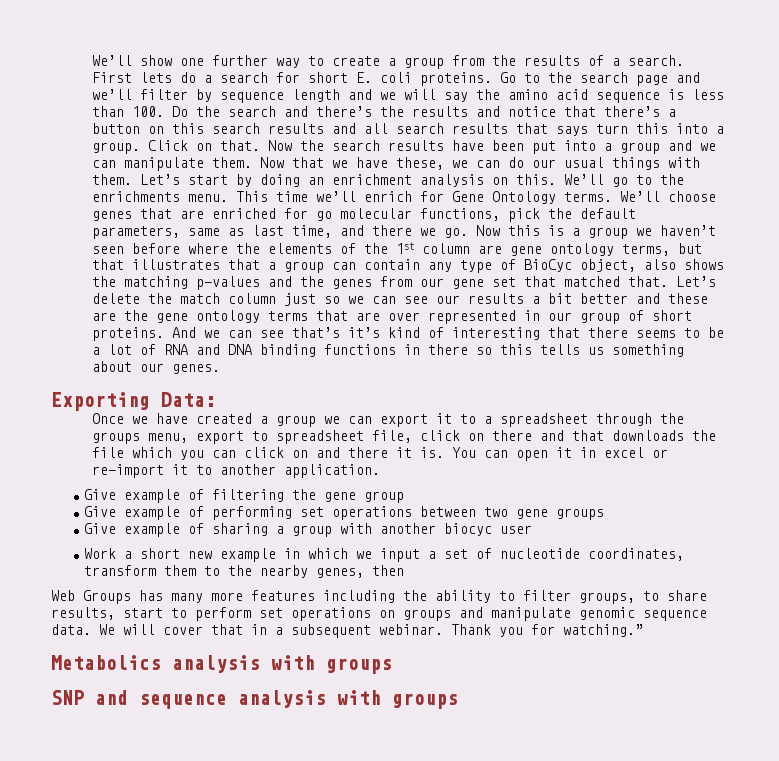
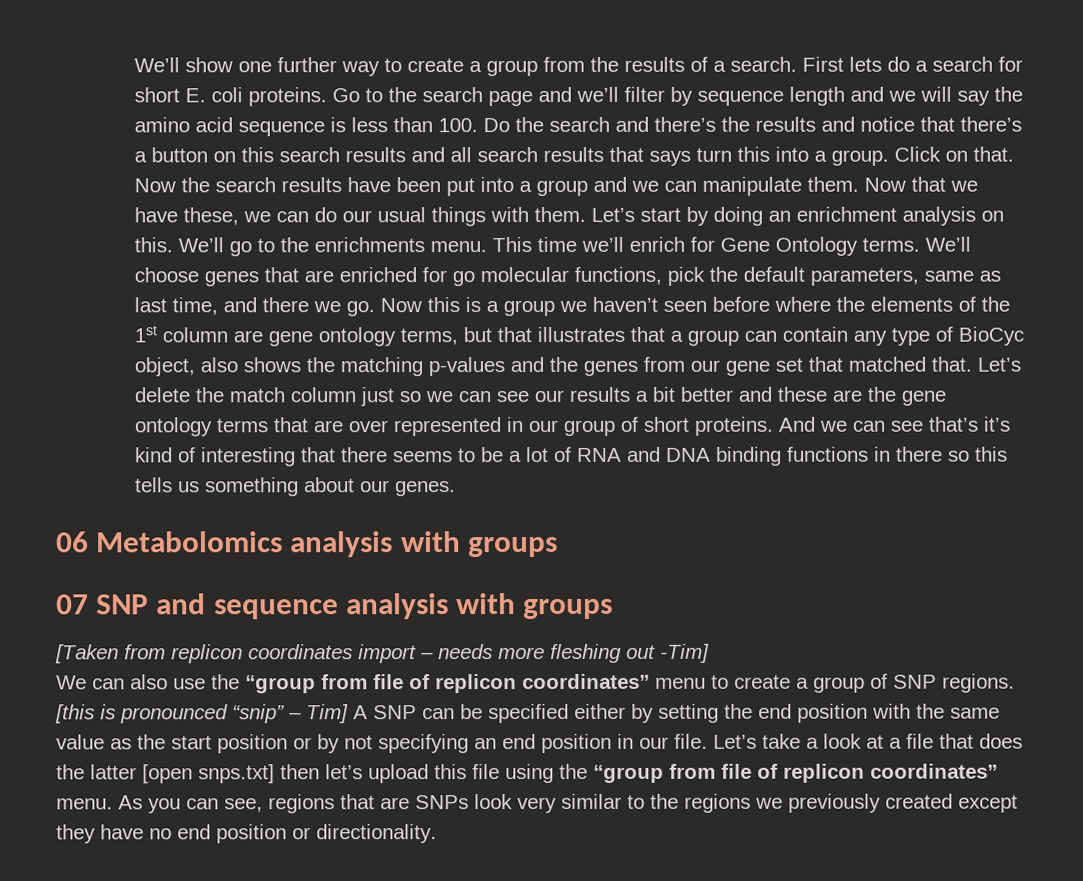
[51,392,216,411] [91,413,684,427] [91,430,716,444] [91,447,668,461] [91,464,380,478] [84,489,405,503] [84,506,605,520] [84,523,533,537] [84,548,685,562] [84,565,405,578] [51,590,707,604] [51,607,707,621] [51,624,643,638] [51,655,392,674] Exporting Data: // Once we have created a group we can export it to a spreadsheet through the groups menu, export to spreadsheet file, click on there and that downloads the file which you can click on and there it is. You can open it in excel or re-import it to another application. // Give example of filtering the gene group // Give example of performing set operations between two gene groups // Give example of sharing a group with another biocyc user // Work a short new example in which we input a set of nucleotide coordinates, transform them to the nearby genes, then // Web Groups has many more features including the ability to filter groups, to share results, start to perform set operations on groups and manipulate genomic sequence data. We will cover that in a subsequent webinar. Thank you for watching.” // Metabolics analysis with groups // -> [56,531,558,558] [56,594,89,615] 06 Metabolomics analysis with groups // 07
(458, 701) none -> [55,643,710,664] [56,673,1015,694] [55,703,1000,724] [56,733,1023,754] [56,763,998,784] [56,793,1018,814] [56,824,437,844] // [Taken from replicon coordinates import – needs more fleshing out -Tim] // We can also use the “group from file of replicon coordinates” menu to create a group of SNP regions. [this is pronounced “snip” – Tim] A SNP can be specified either by setting the end position with the same value as the start position or by not specifying an end position in our file. Let’s take a look at a file that does the latter [open snps.txt] then let’s upload this file using the “group from file of replicon coordinates” menu. As you can see, regions that are SNPs look very similar to the regions we previously created except they have no end position or directionality.

